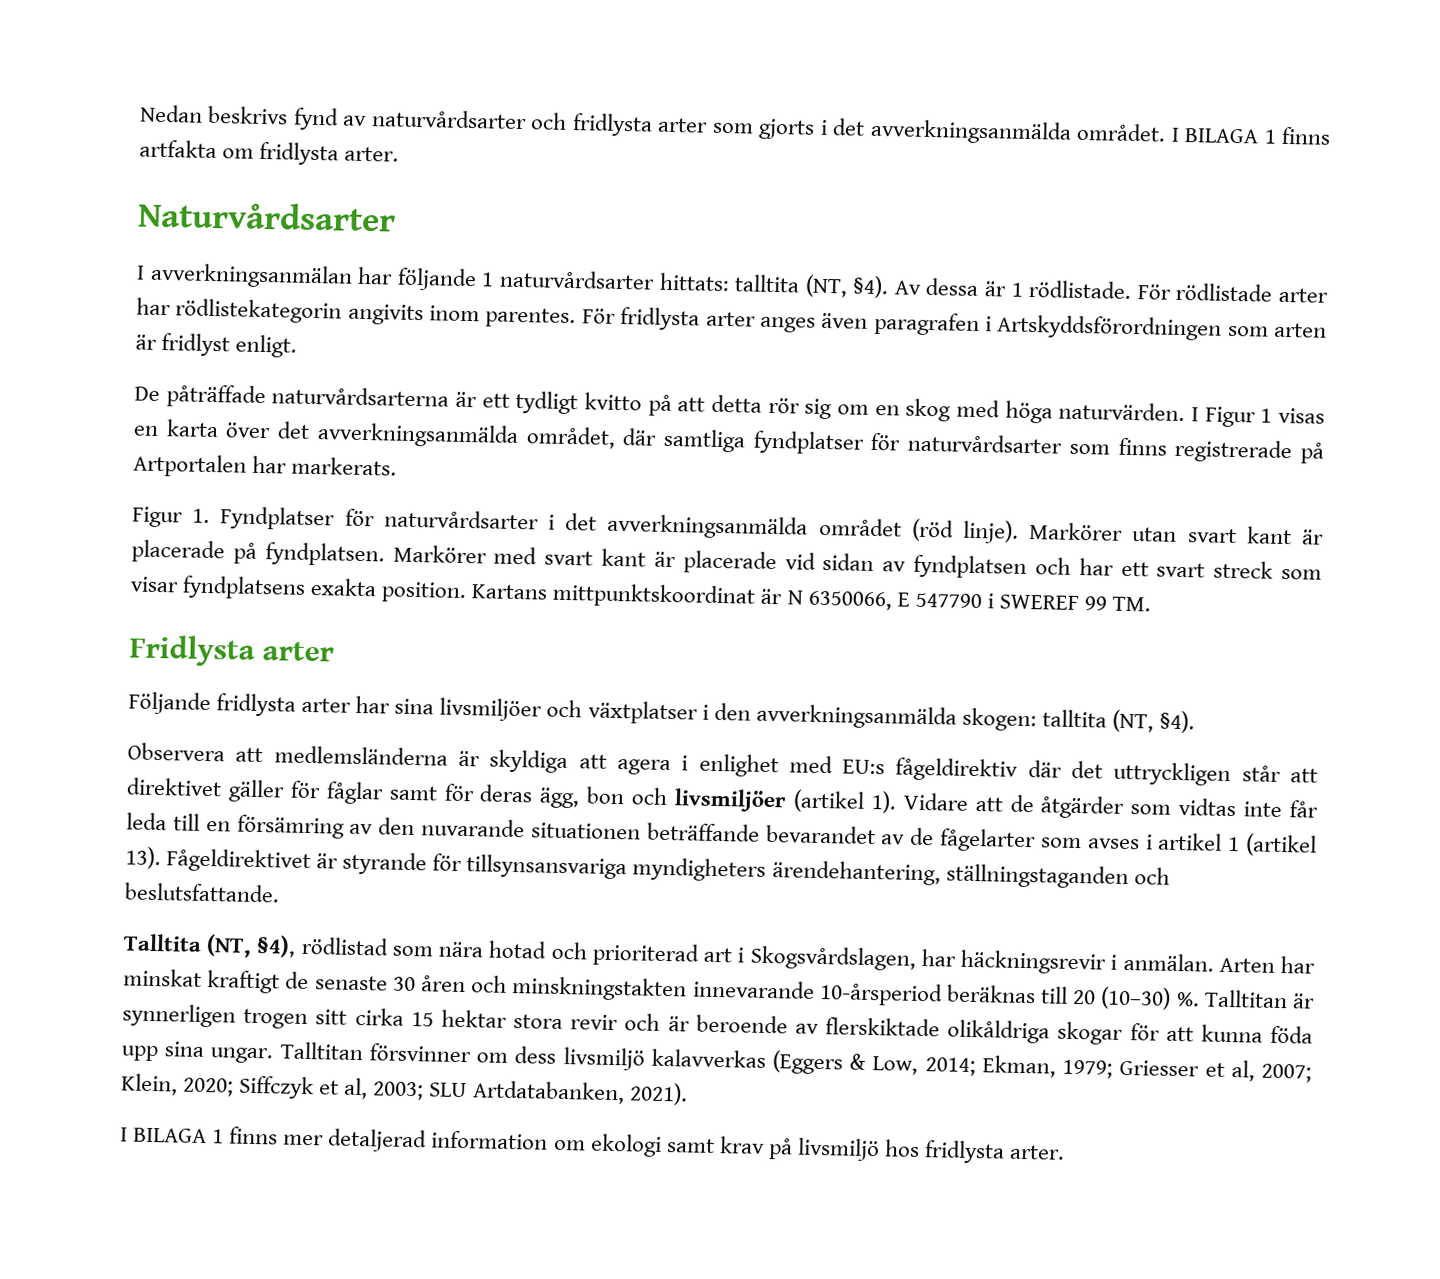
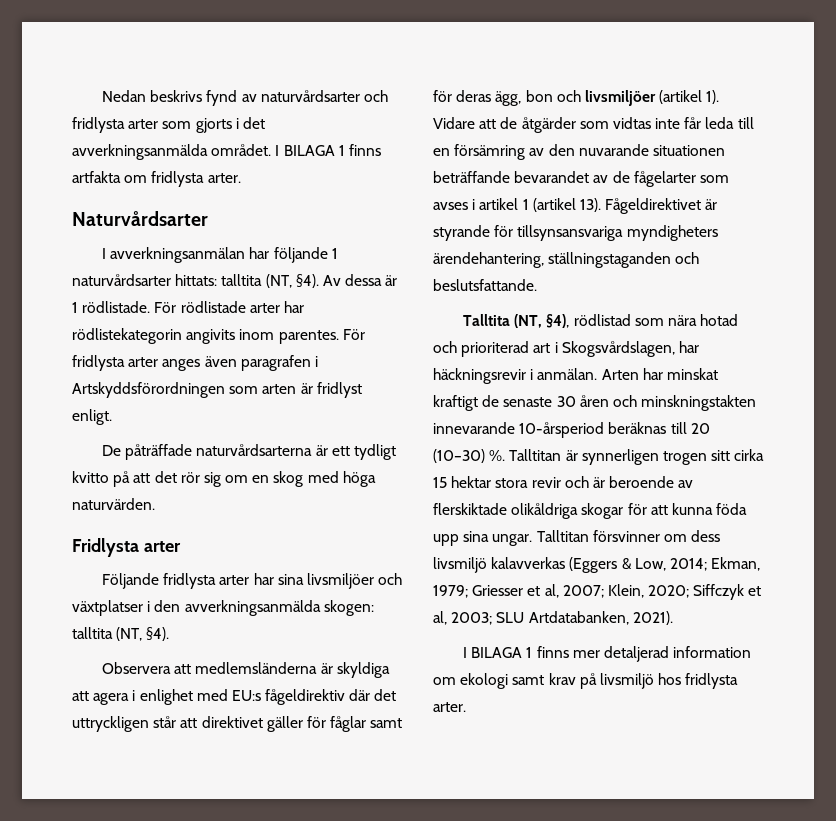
[711,394,762,413] detta -> [154,471,177,483] det
[1190,406,1325,428] [133,419,1324,464] [133,453,398,478] [132,506,1325,545] [131,539,1323,580] [130,575,1152,612] I Figur 1 visas en karta över det avverkningsanmälda området, där samtliga fyndplatser för naturvårdsarter som finns registrerade på Artportalen har markerats. // Figur 1. Fyndplatser för naturvårdsarter i det avverkningsanmälda området (röd linje). Markörer utan svart kant är placerade på fyndplatsen. Markörer med svart kant är placerade vid sidan av fyndplatsen och har ett svart streck som visar fyndplatsens exakta position. Kartans mittpunktskoordinat är N 6350066, E 547790 i SWEREF 99 TM. -> (155, 504) none

